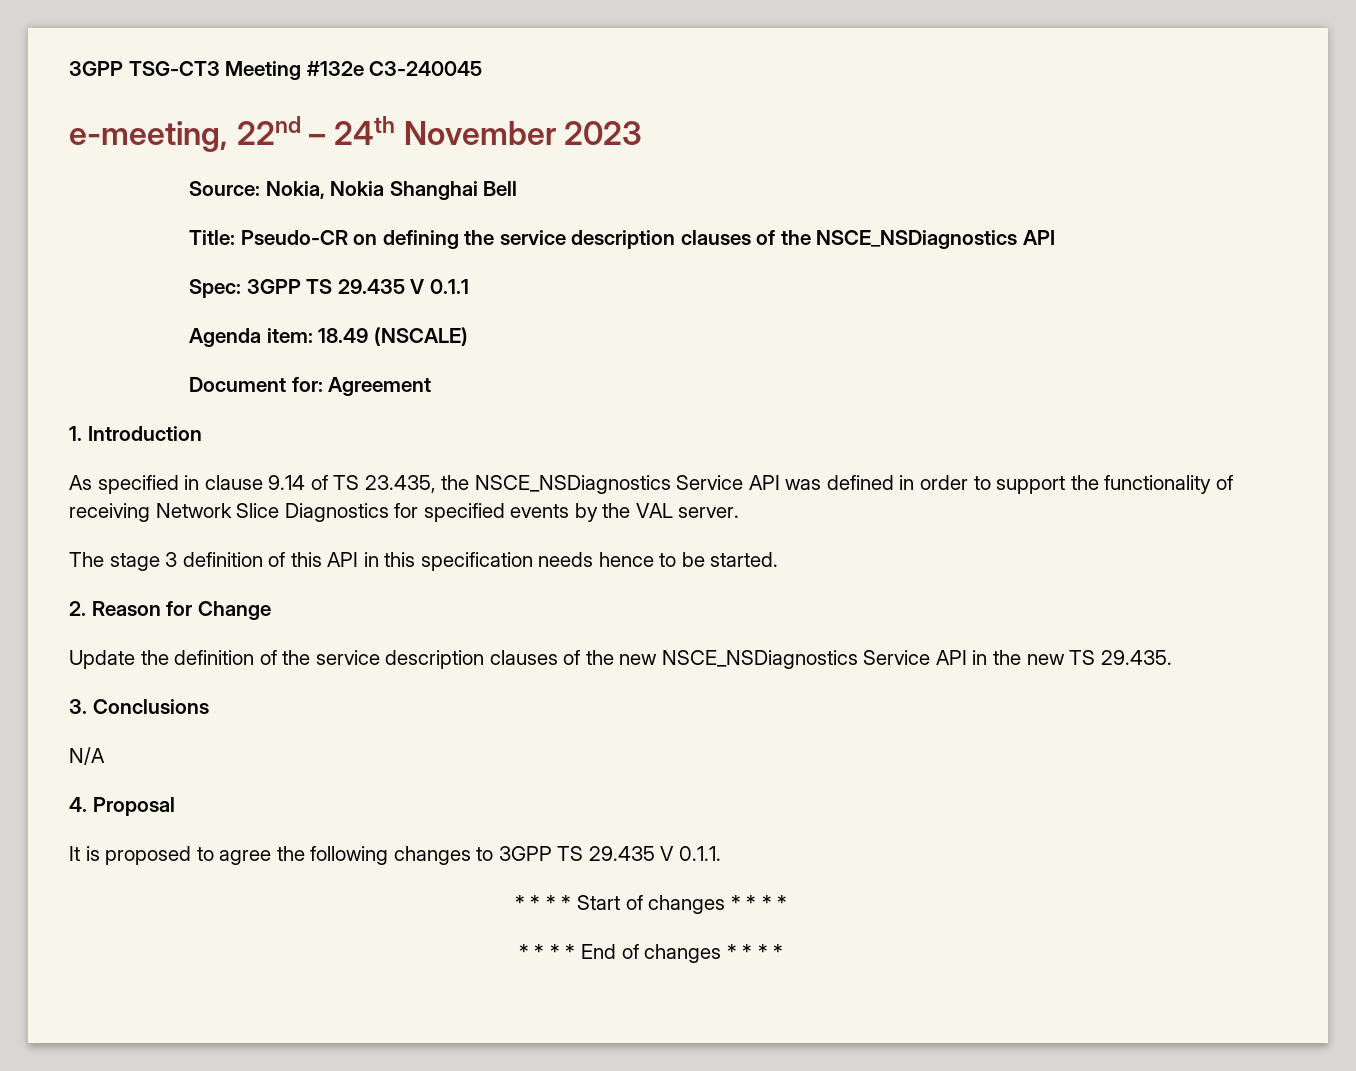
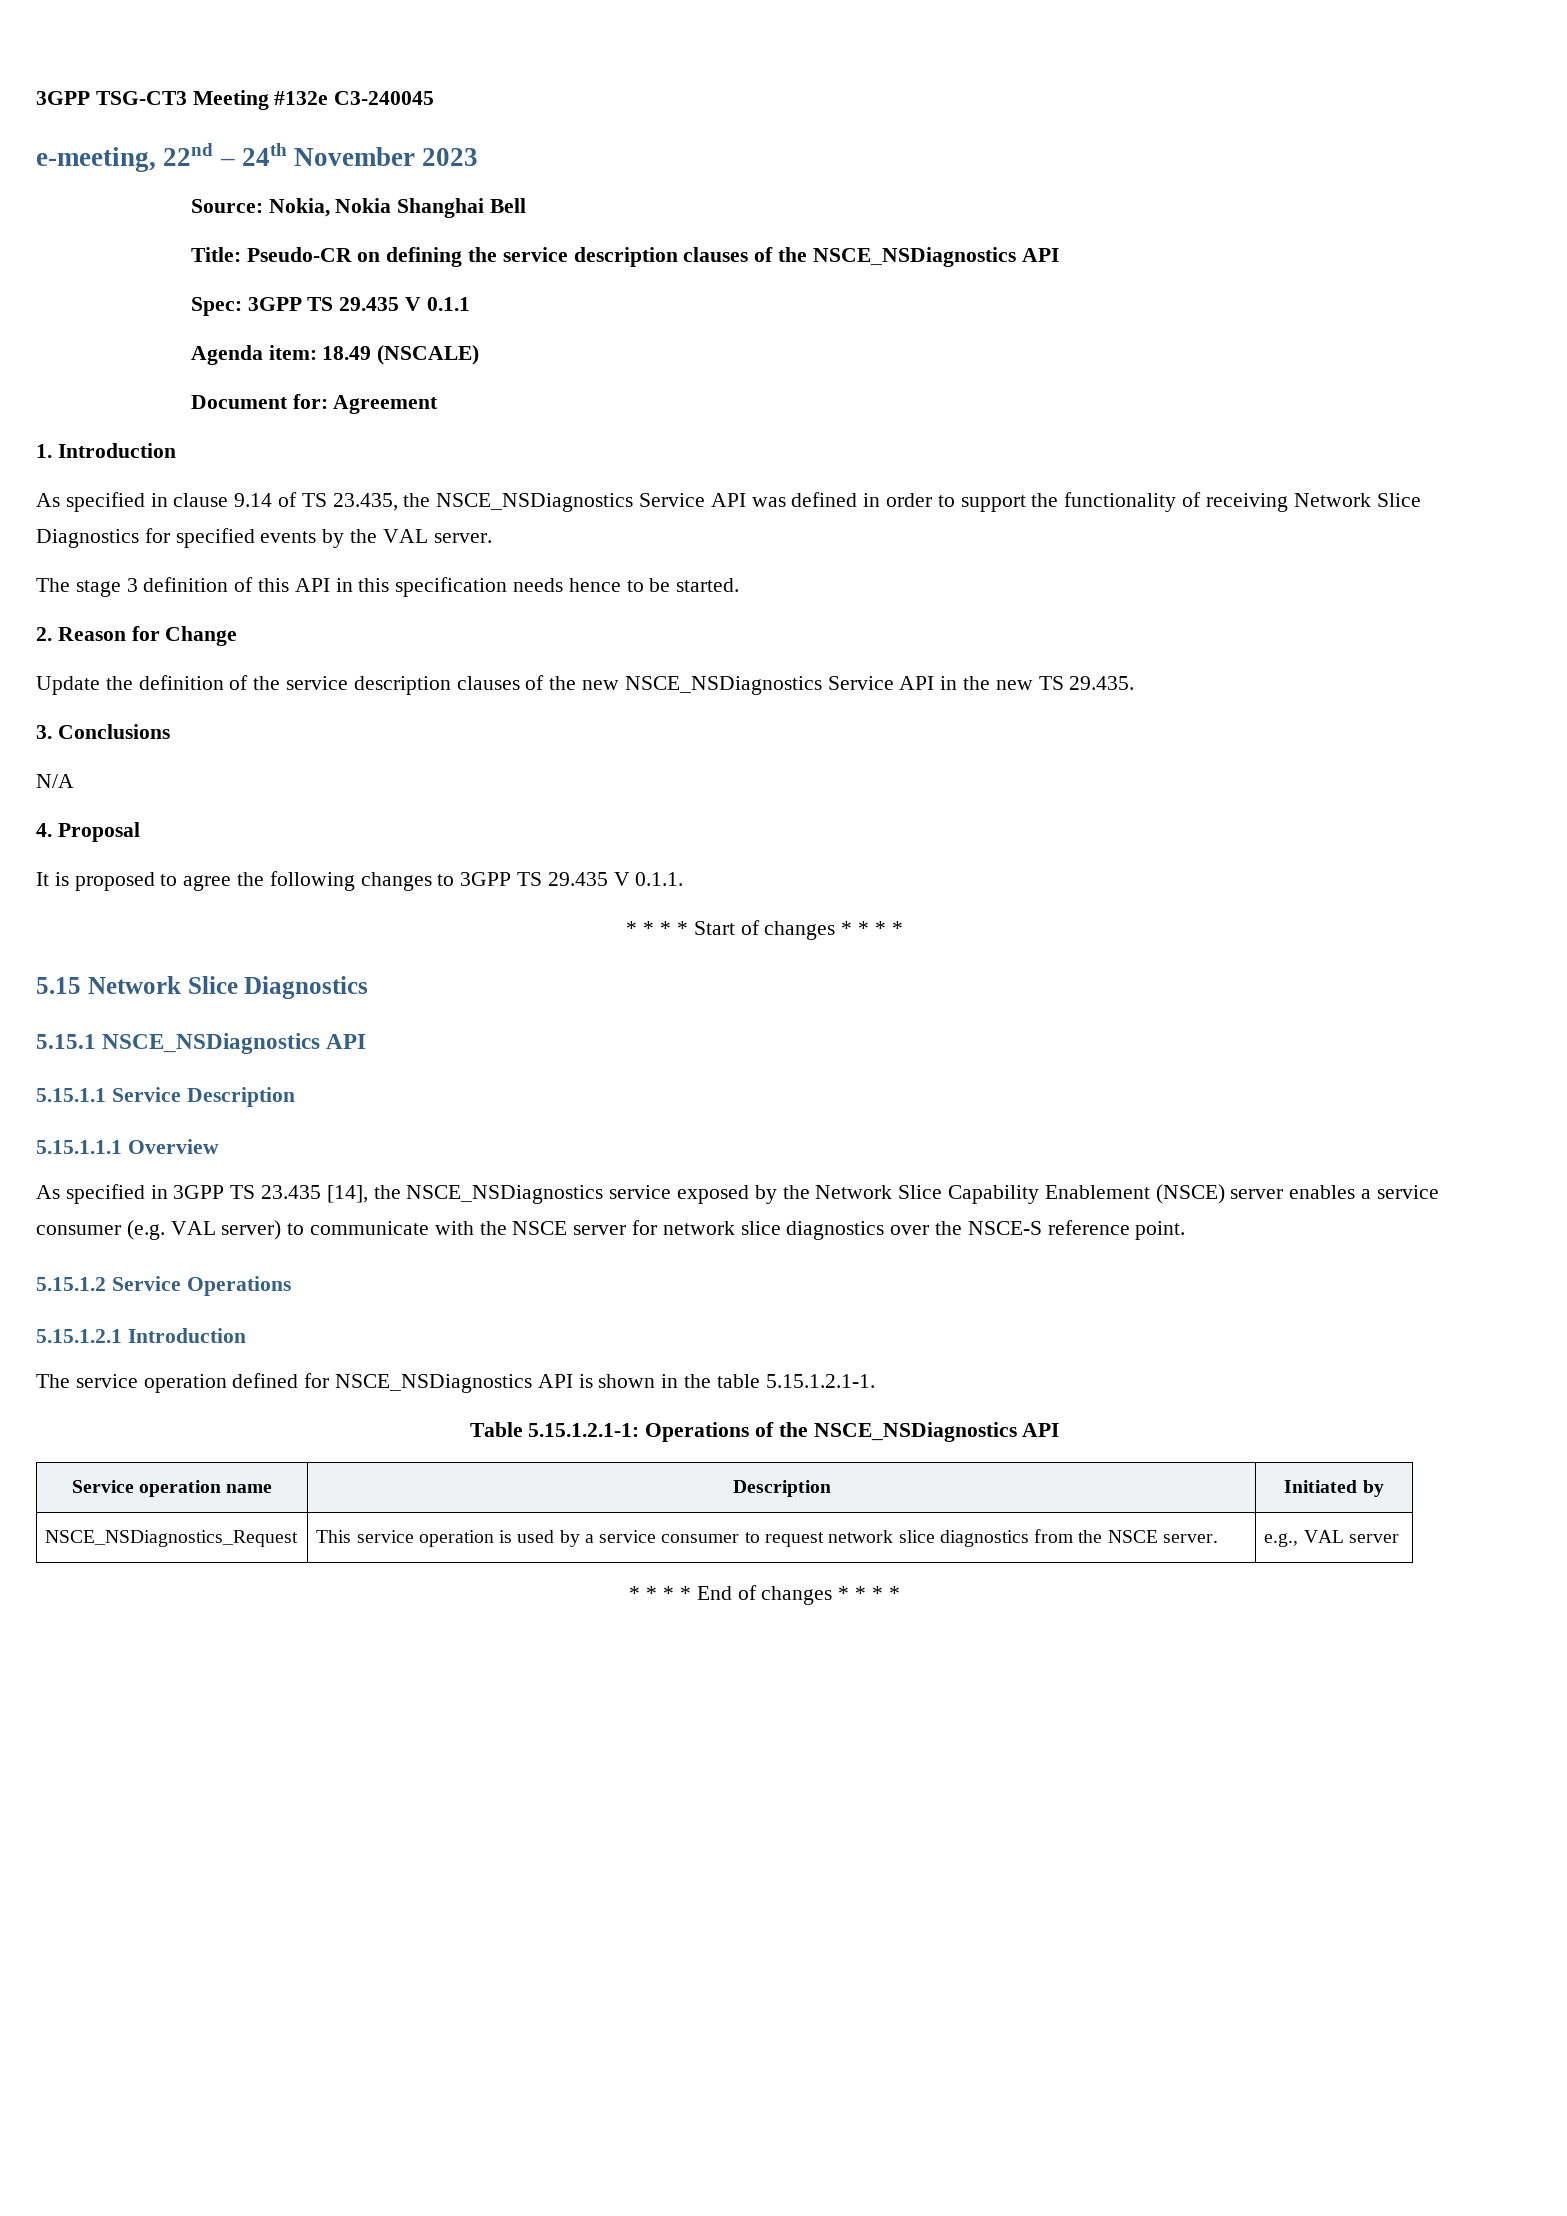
(788, 902) none -> [36,976,369,999] [36,1033,367,1054] [36,1087,295,1107] [36,1139,219,1154] [36,1184,1439,1204] [36,1220,1186,1240] [36,1276,291,1296] [36,1328,246,1343] [36,1373,875,1393] [469,1422,1060,1442] [71,1480,273,1497] [732,1480,831,1497] [1284,1480,1384,1497] [45,1530,299,1547] [316,1529,1218,1547] [1264,1530,1399,1547] // 5.15 Network Slice Diagnostics // 5.15.1 NSCE_NSDiagnostics API // 5.15.1.1 Service Description // 5.15.1.1.1 Overview // As specified in 3GPP TS 23.435 [14], the NSCE_NSDiagnostics service exposed by the Network Slice Capability Enablement (NSCE) server enables a service consumer (e.g. VAL server) to communicate with the NSCE server for network slice diagnostics over the NSCE-S reference point. // 5.15.1.2 Service Operations // 5.15.1.2.1 Introduction // The service operation defined for NSCE_NSDiagnostics API is shown in the table 5.15.1.2.1-1. // Table 5.15.1.2.1-1: Operations of the NSCE_NSDiagnostics API // Service operation name | Description | Initiated by // NSCE_NSDiagnostics_Request | This service operation is used by a service consumer to request network slice diagnostics from the NSCE server. | e.g., VAL server

